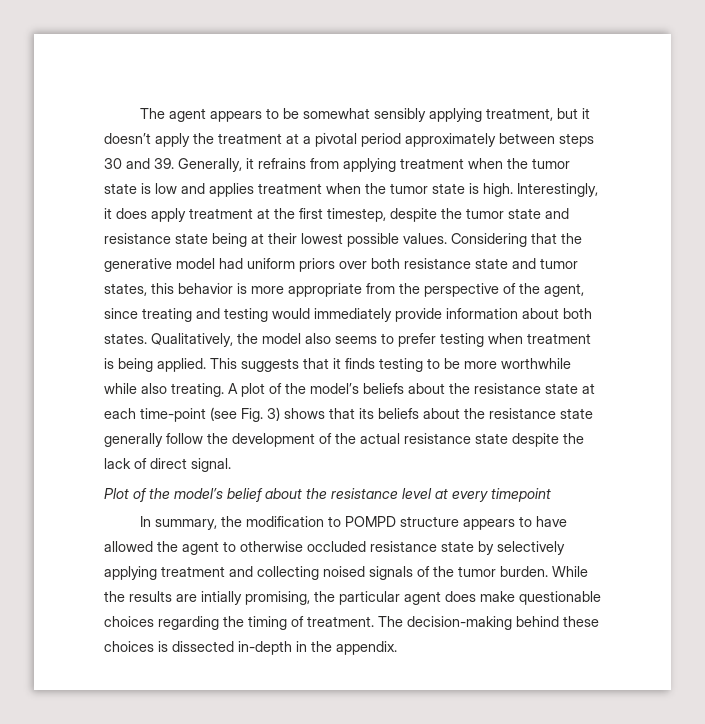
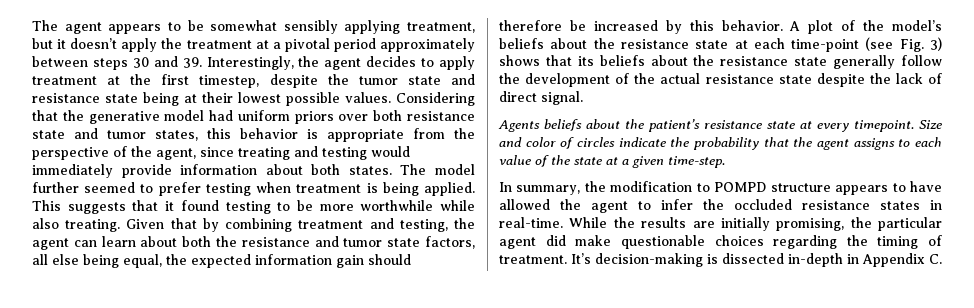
[178,158,570,172] [104,183,598,197] [104,208,147,219] Generally, it refrains from applying treatment when the tumor state is low and applies treatment when the tumor state is high. Interestingly, it does -> [206,56,435,70] Interestingly, the agent decides to
[251,286,284,294] more -> (318, 134) none
[151,333,377,347] Qualitatively, the model also seems -> [400,164,475,175] [32,182,136,193] The model further seemed
[345,358,375,369] finds -> [180,200,219,211] found
(224, 390) none -> [126,218,476,232] [32,236,476,250] [32,254,411,268] [499,20,783,34] Given that by combining treatment and testing, the agent can learn about both the resistance and tumor state factors, all else being equal, the expected information gain should therefore be increased by this behavior.
[104,488,551,502] Plot of the model’s belief about the resistance level at every timepoint -> [498,119,942,132] [499,137,943,150] [499,155,725,168] Agents beliefs about the patient’s resistance state at every timepoint. Size and color of circles indicate the probability that the agent assigns to each value of the state at a given time-step.
[240,541,565,555] [104,566,548,580] otherwise occluded resistance state by selectively applying treatment and collecting noised signals of the tumor burden. -> [661,199,942,210] [499,217,563,228] infer the occluded resistance states in real-time.
[201,591,242,605] intially -> [720,217,770,231] initially
[445,591,476,602] does -> [545,235,566,246] did
[378,616,599,630] [104,641,154,652] The decision-making behind these choices -> [571,253,703,267] It’s decision-making
[311,641,397,655] the appendix. -> [862,253,942,267] Appendix C.

